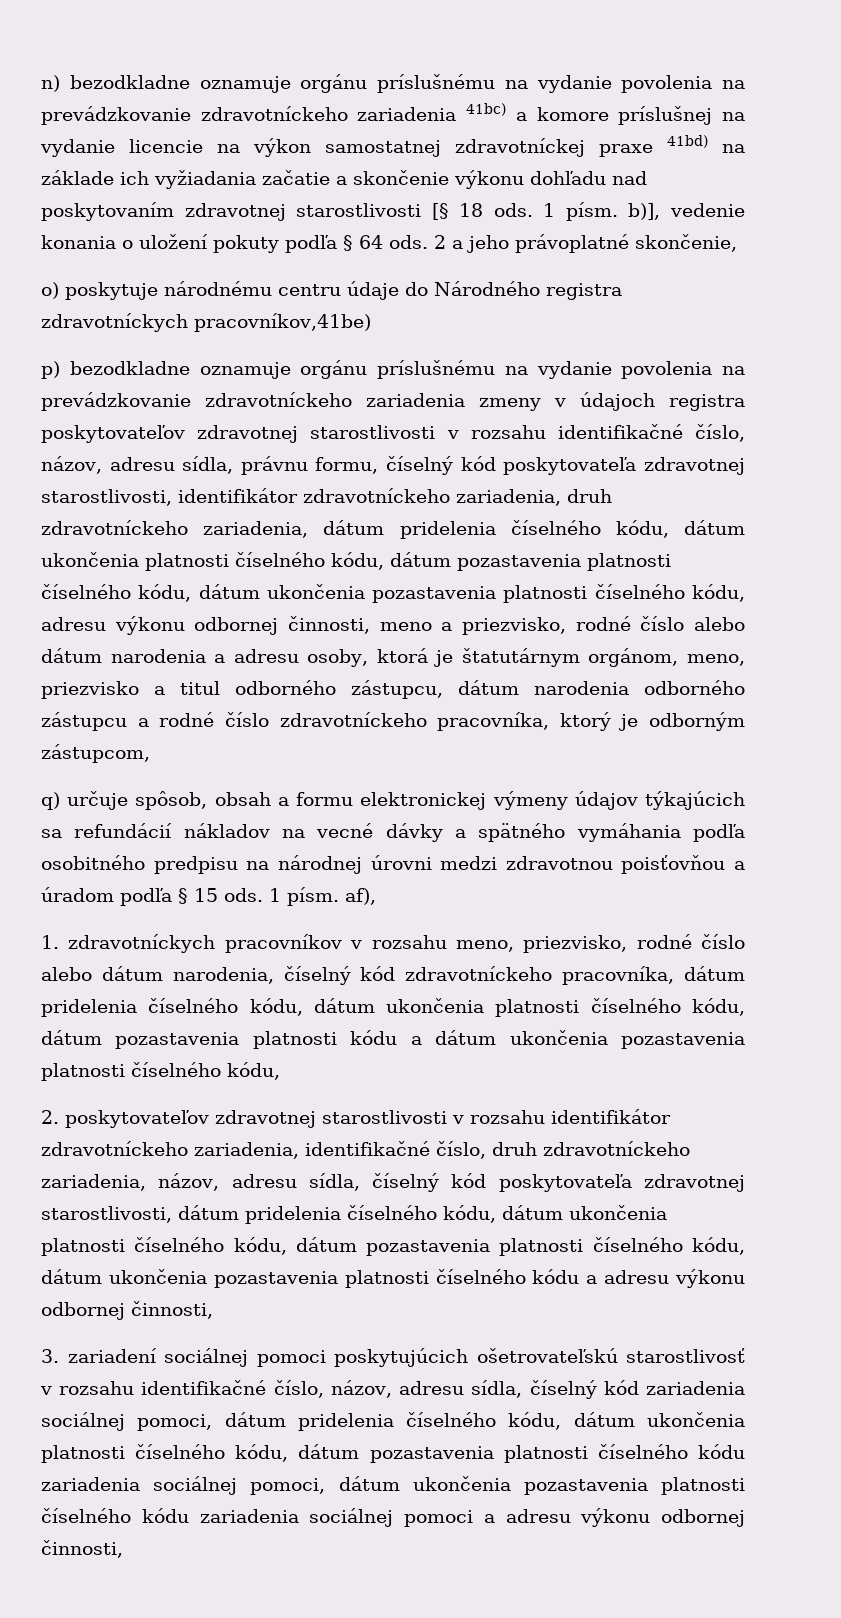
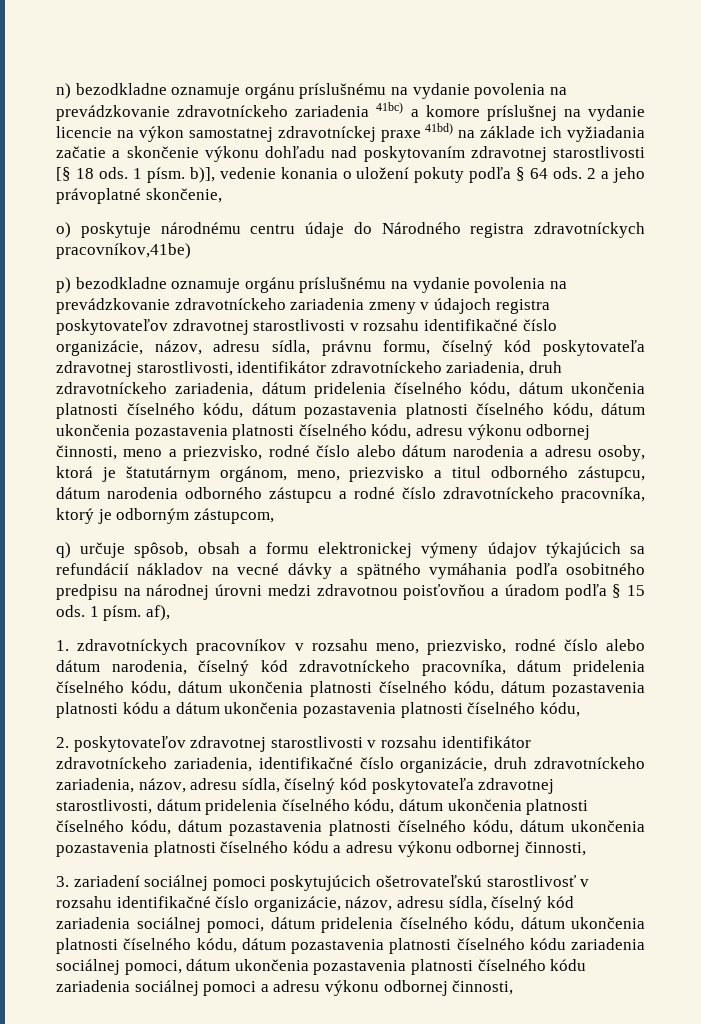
[695,424,745,442] číslo, -> [522,319,557,331] [56,340,143,356] číslo organizácie,
[436,1141,486,1159] číslo, -> [359,757,488,773] číslo organizácie,
[273,1380,324,1398] číslo, -> [215,896,341,912] číslo organizácie,

